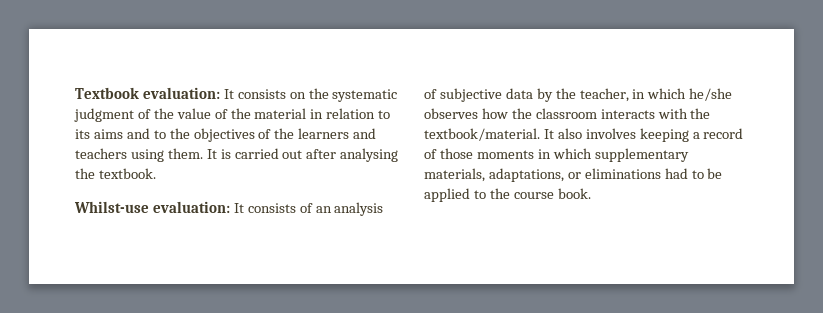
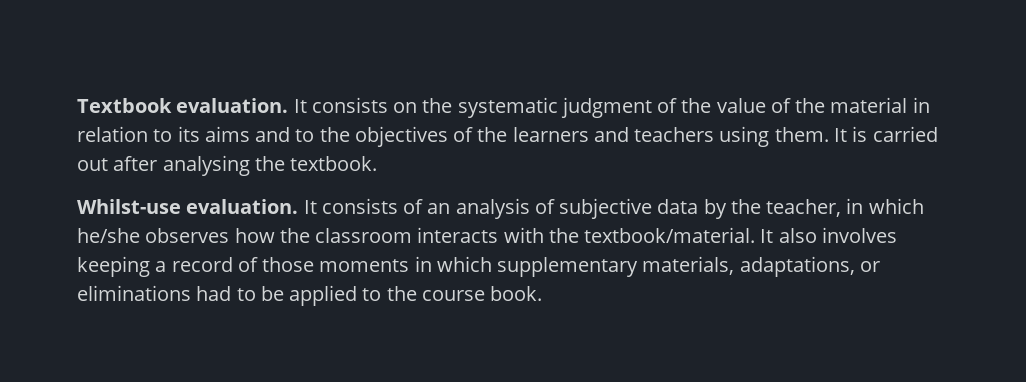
[142,87,220,99] evaluation: -> [176,98,289,113] evaluation.
[152,201,230,213] evaluation: -> [186,199,299,214] evaluation.

